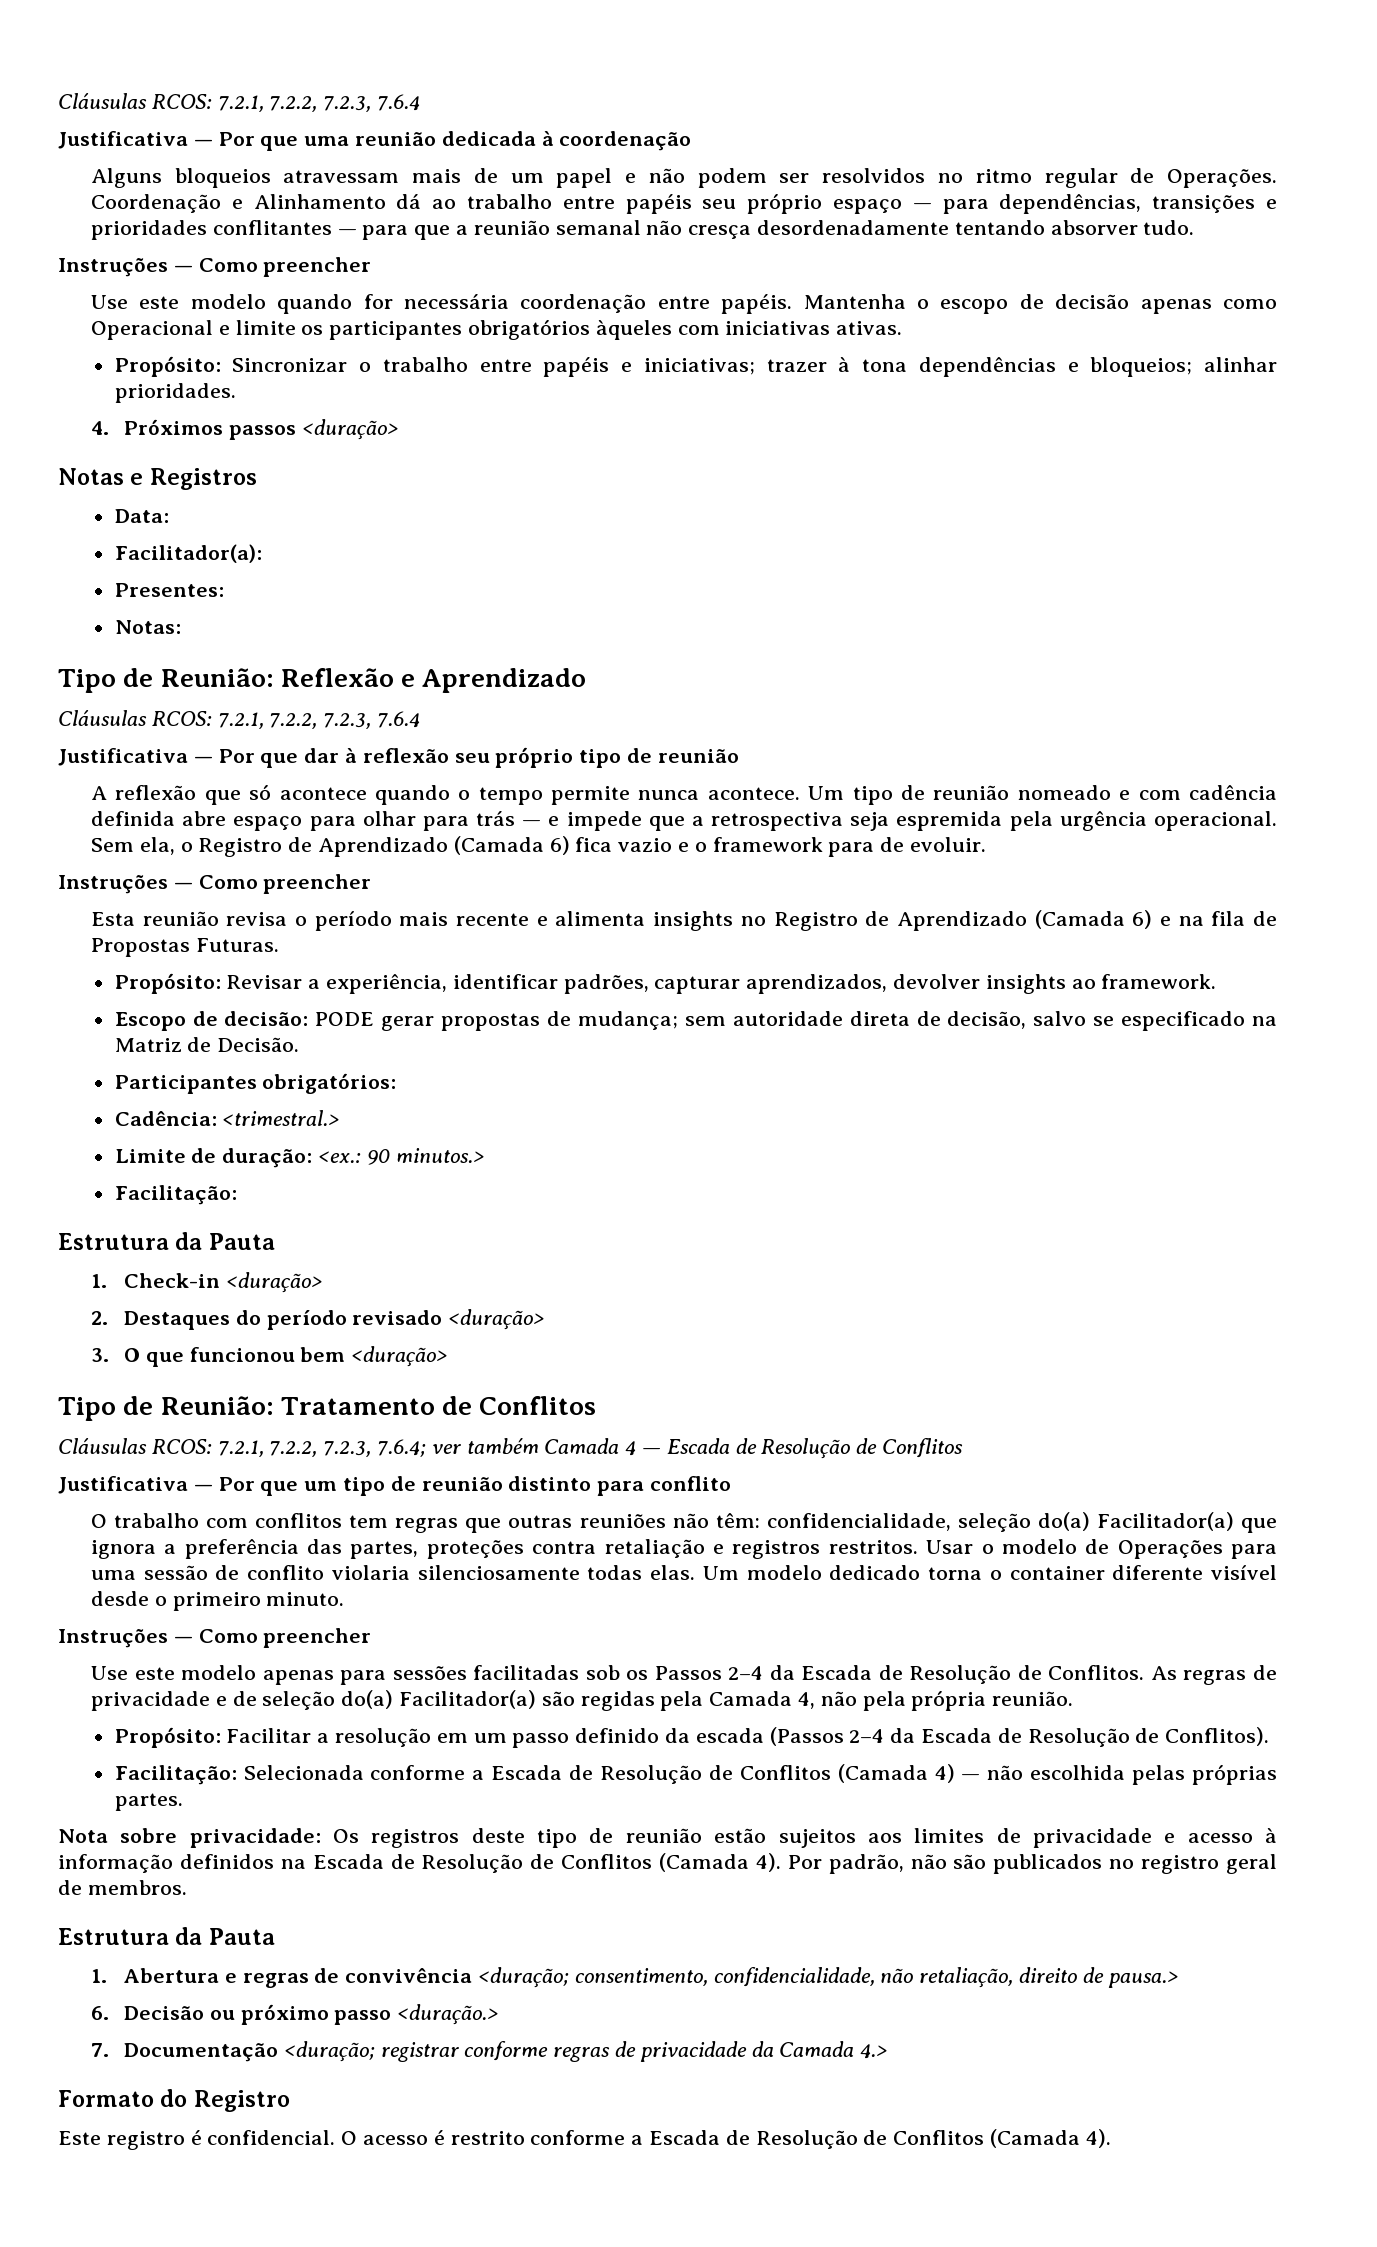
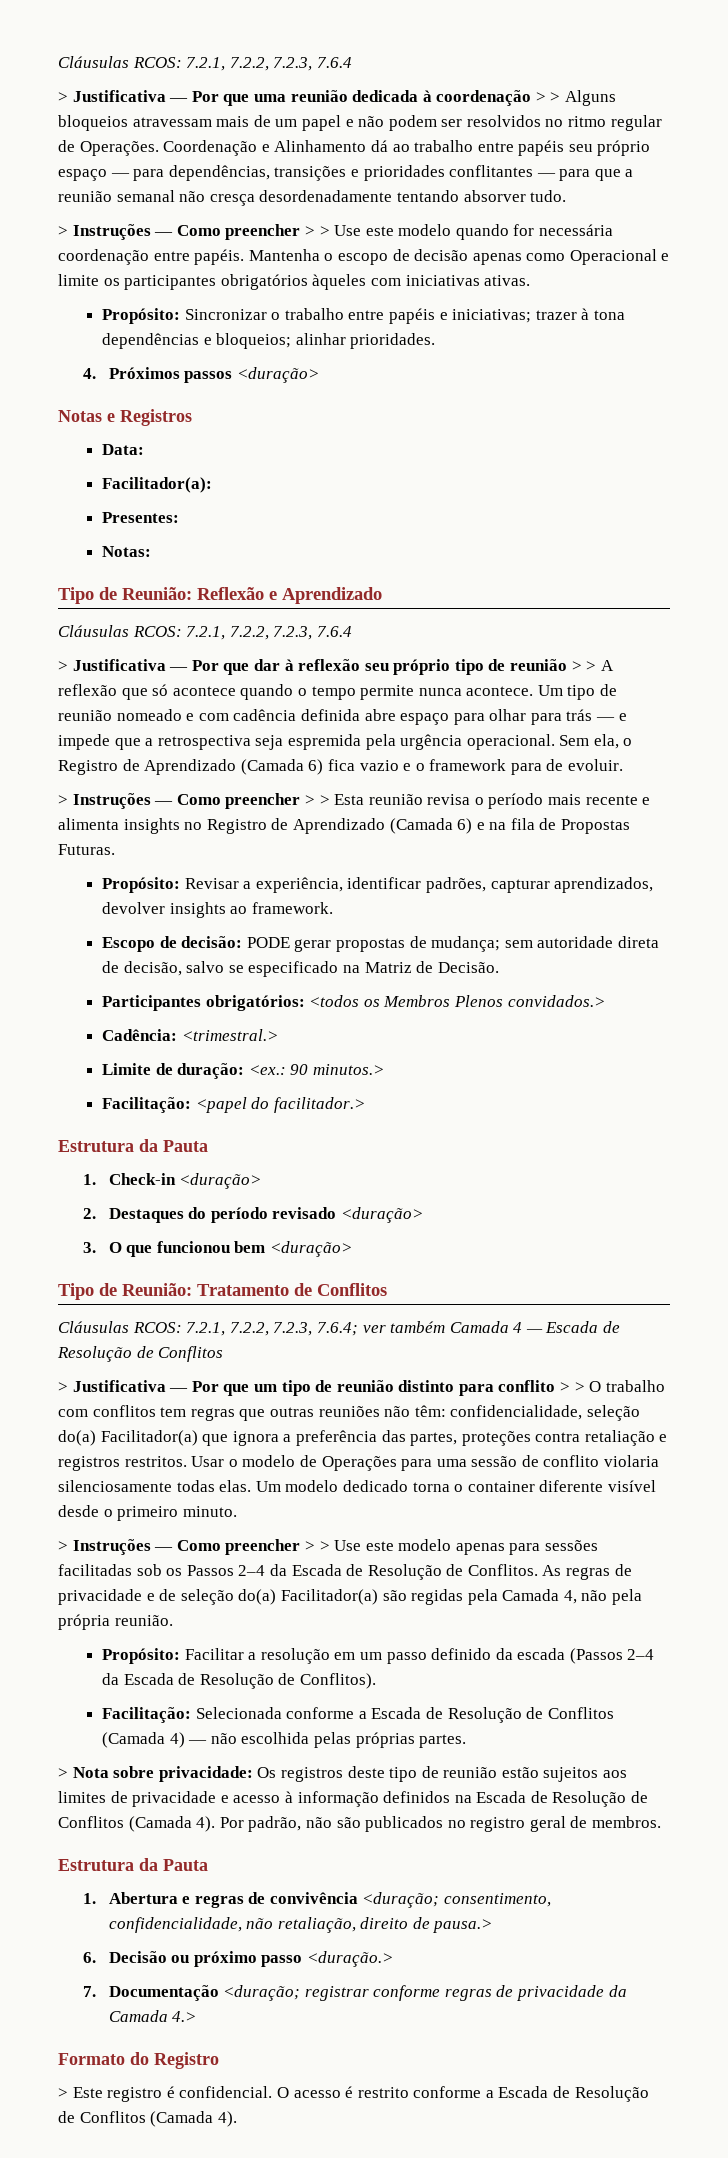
[58,93,420,112] Cláusulas RCOS: 7.2.1, 7.2.2, 7.2.3, 7.6.4 // -> [58,56,352,71] [58,92,68,102] Cláusulas RCOS: 7.2.1, 7.2.2, 7.2.3, 7.6.4 // >
(692, 141) // -> [535,92,561,102] > >
[58,257,372,277] Instruções — Como preencher // -> [58,224,330,240] > Instruções — Como preencher > >
(420, 719) none -> [58,661,68,671] >
(739, 756) // -> [571,661,597,671] > >
[58,874,372,894] Instruções — Como preencher // -> [58,793,330,809] > Instruções — Como preencher > >
(397, 1083) none -> [309,995,605,1007] <todos os Membros Plenos convidados.>
(237, 1195) none -> [195,1097,365,1113] <papel do facilitador.>
(964, 1448) none -> [58,1382,68,1392] >
(732, 1483) // -> [560,1382,585,1392] > >
[58,1628,372,1648] Instruções — Como preencher // -> [58,1539,330,1555] > Instruções — Como preencher > >
(183, 1802) none -> [58,1768,68,1778] >
(290, 2101) none -> [58,2088,68,2098] >

